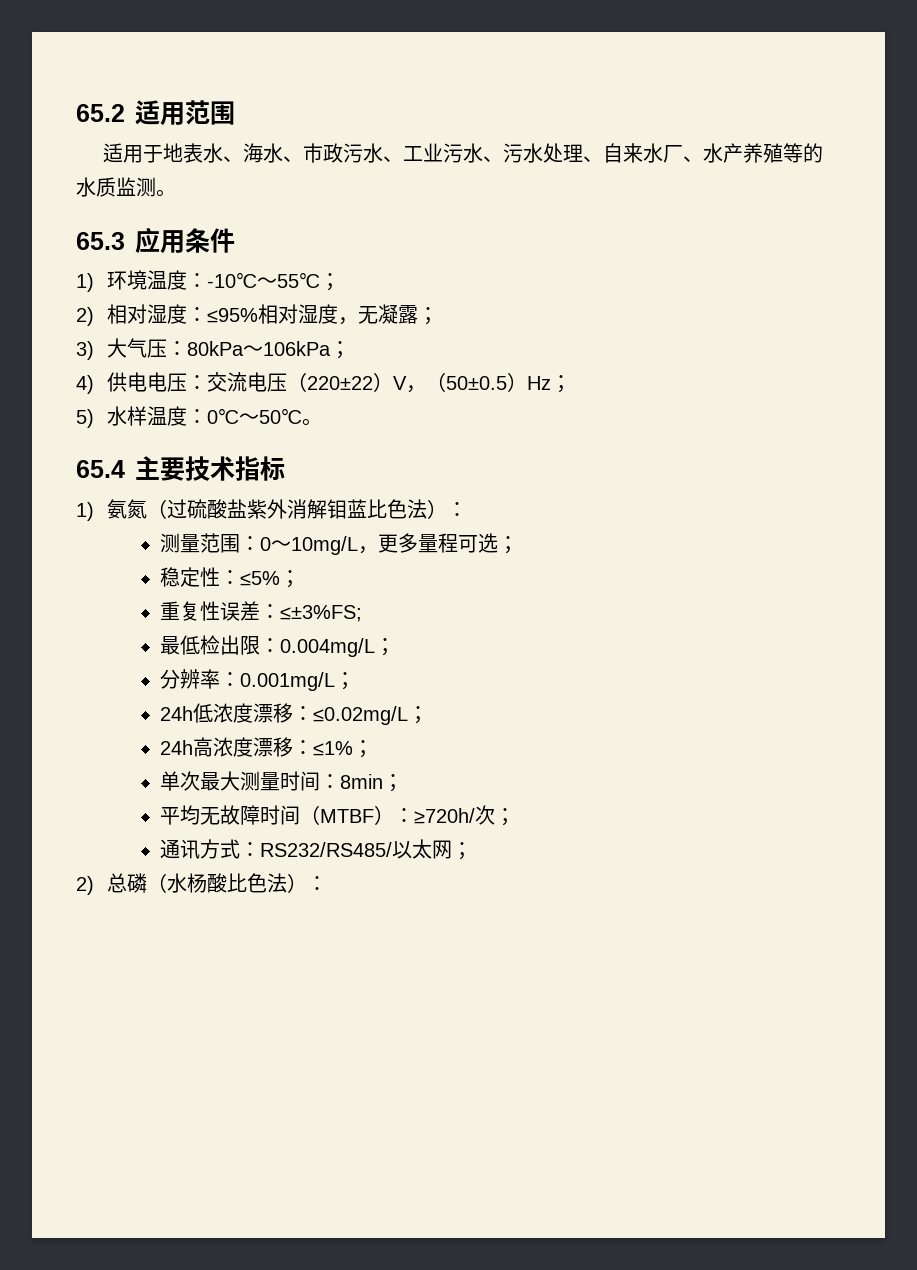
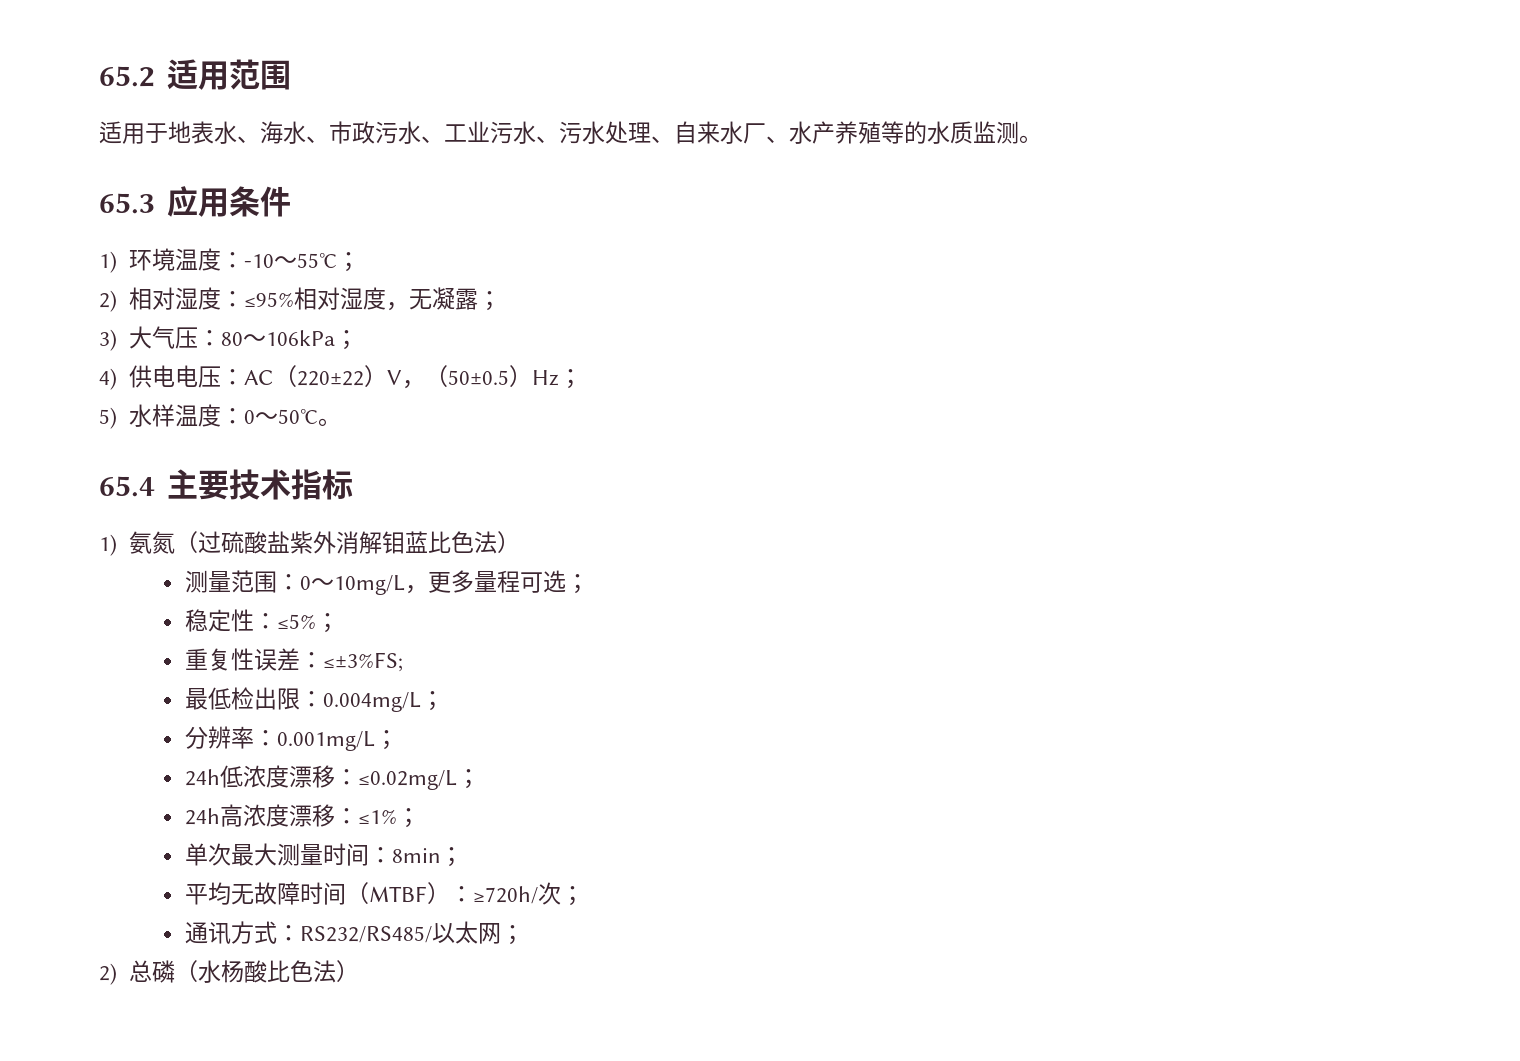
[206,272,257,288] -10℃ -> [244,254,275,268] -10
[186,341,244,356] 80kPa -> [221,332,244,346] 80
[206,372,287,392] 交流电压 -> [244,370,275,385] AC
[206,408,239,424] 0℃ -> [244,410,256,424] 0
[446,502,467,517] ： -> (521, 542) none
[306,876,327,891] ： -> (360, 971) none

